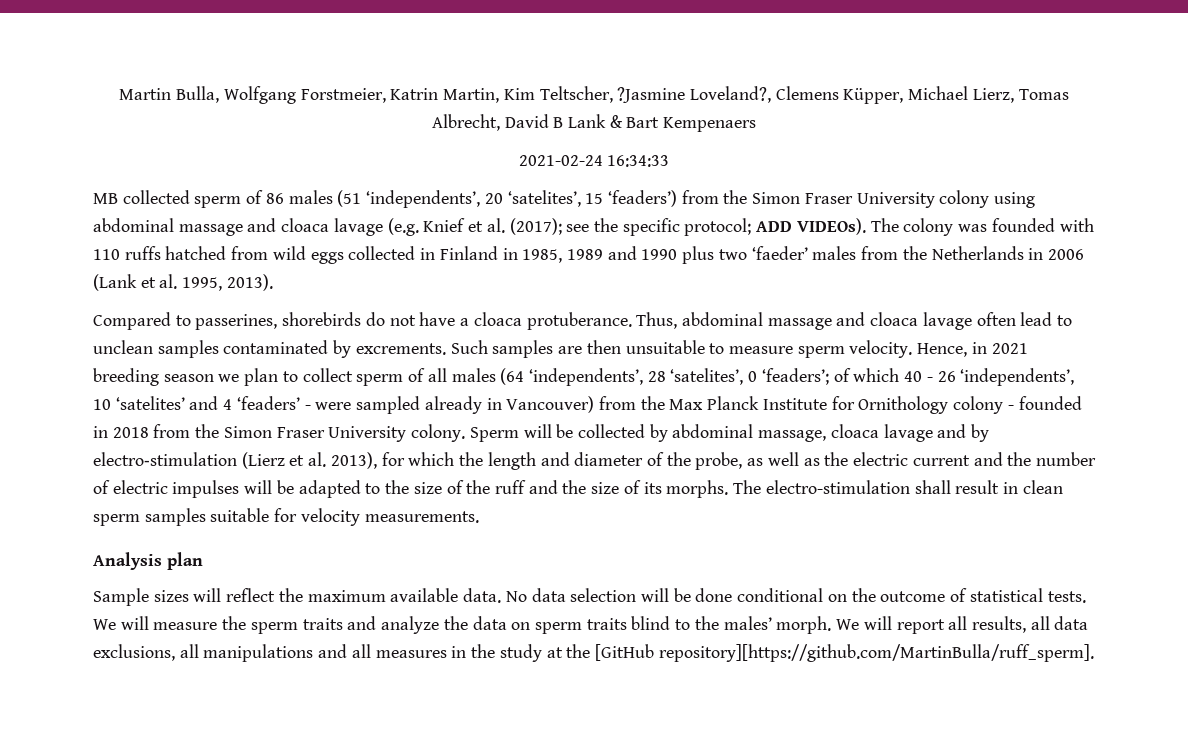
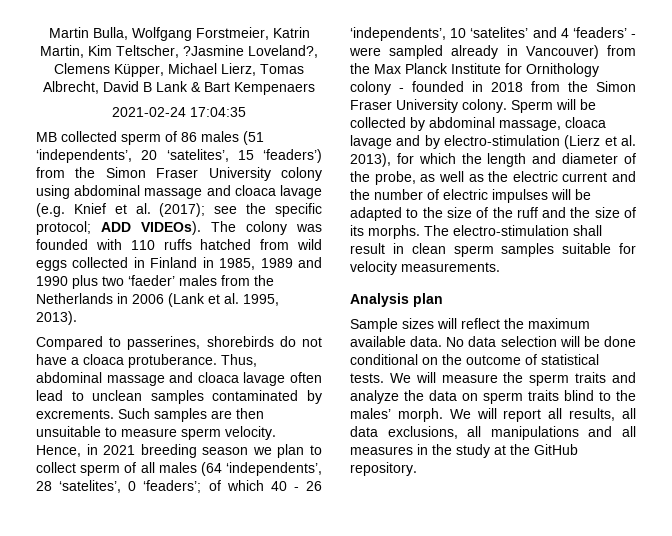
[607,155,670,167] 16:34:33 -> [190,107,246,117] 17:04:35
[594,644,1094,662] [GitHub repository][https://github.com/MartinBulla/ruff_sperm]. -> [534,444,578,455] [350,462,417,476] GitHub repository.

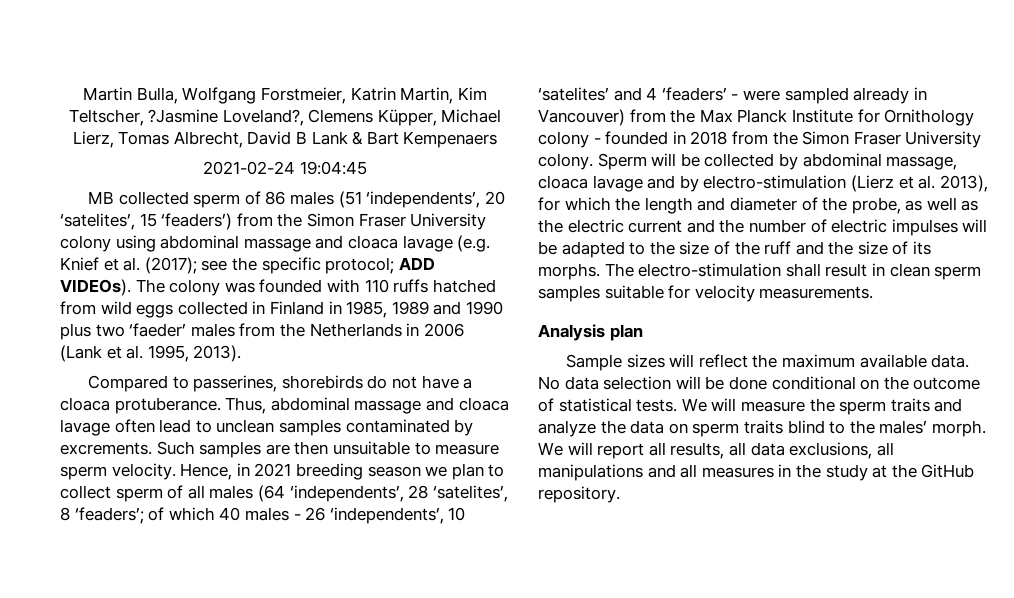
[190,107,246,117] 17:04:35 -> [299,161,367,175] 19:04:45
[128,481,137,491] 0 -> [60,507,70,521] 8
(287, 486) none -> [244,507,289,521] males

